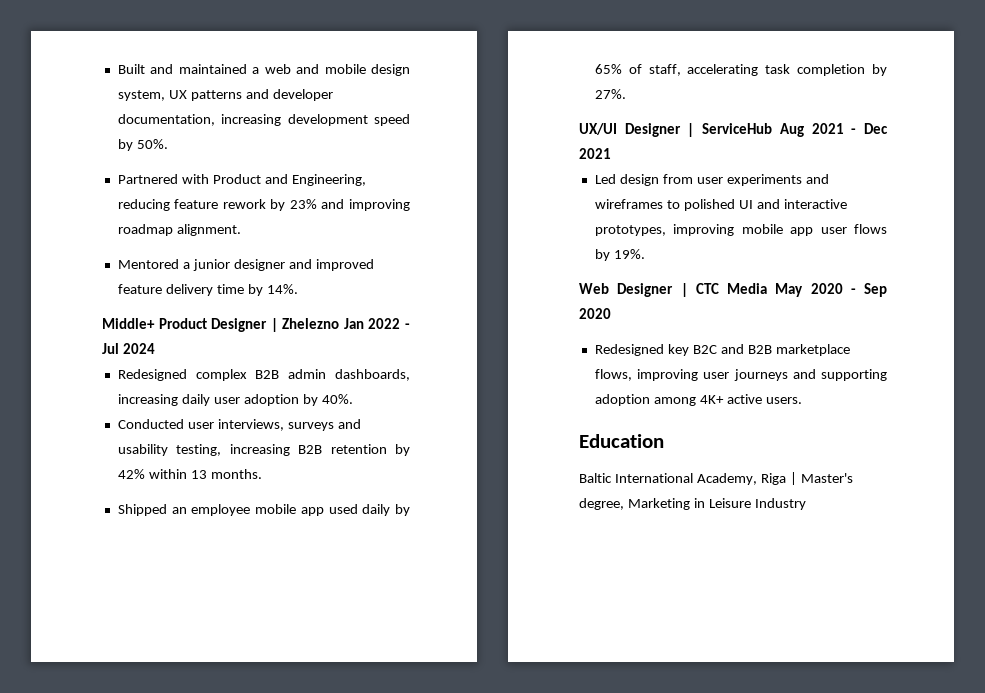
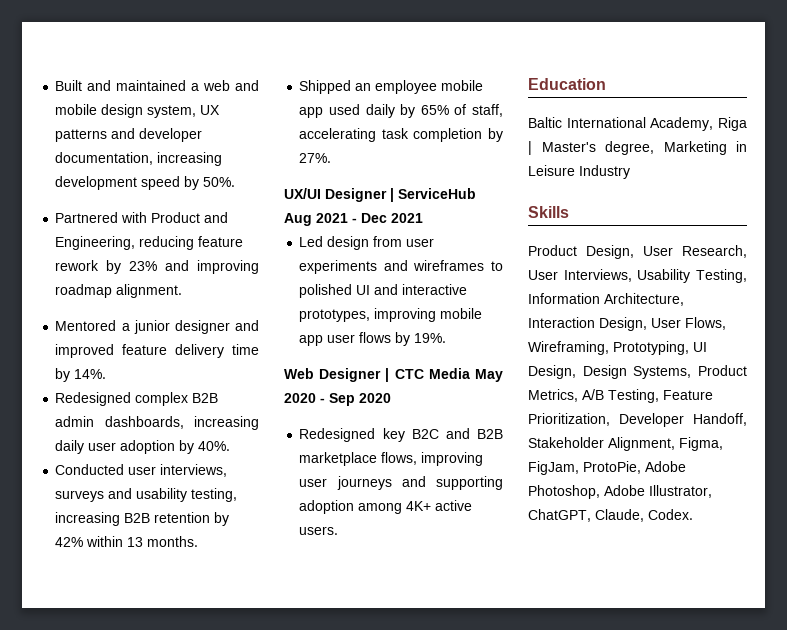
[102,318,410,332] [102,343,155,354] // Middle+ Product Designer | Zhelezno Jan 2022 - Jul 2024 -> (107, 374) none
(806, 504) none -> [528,206,569,218] [528,245,747,259] [528,269,747,283] [528,293,684,306] [528,317,726,331] [528,341,707,355] [528,365,747,379] [528,389,713,403] [528,413,747,427] [528,437,723,451] [528,461,686,475] [528,485,712,499] [528,509,693,522] // Skills // Product Design, User Research, User Interviews, Usability Testing, Information Architecture, Interaction Design, User Flows, Wireframing, Prototyping, UI Design, Design Systems, Product Metrics, A/B Testing, Feature Prioritization, Developer Handoff, Stakeholder Alignment, Figma, FigJam, ProtoPie, Adobe Photoshop, Adobe Illustrator, ChatGPT, Claude, Codex.

